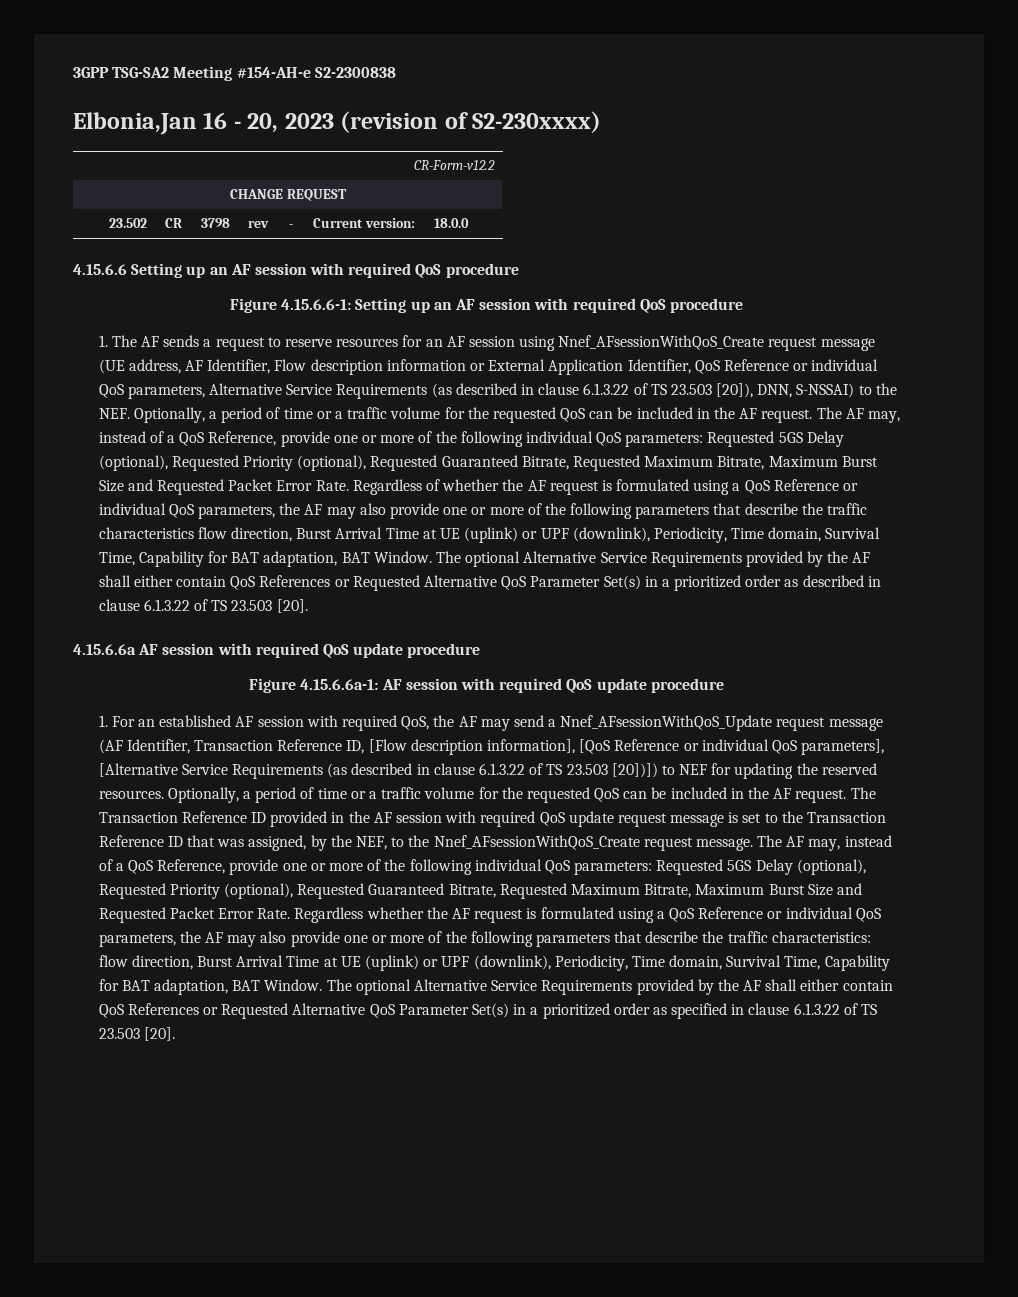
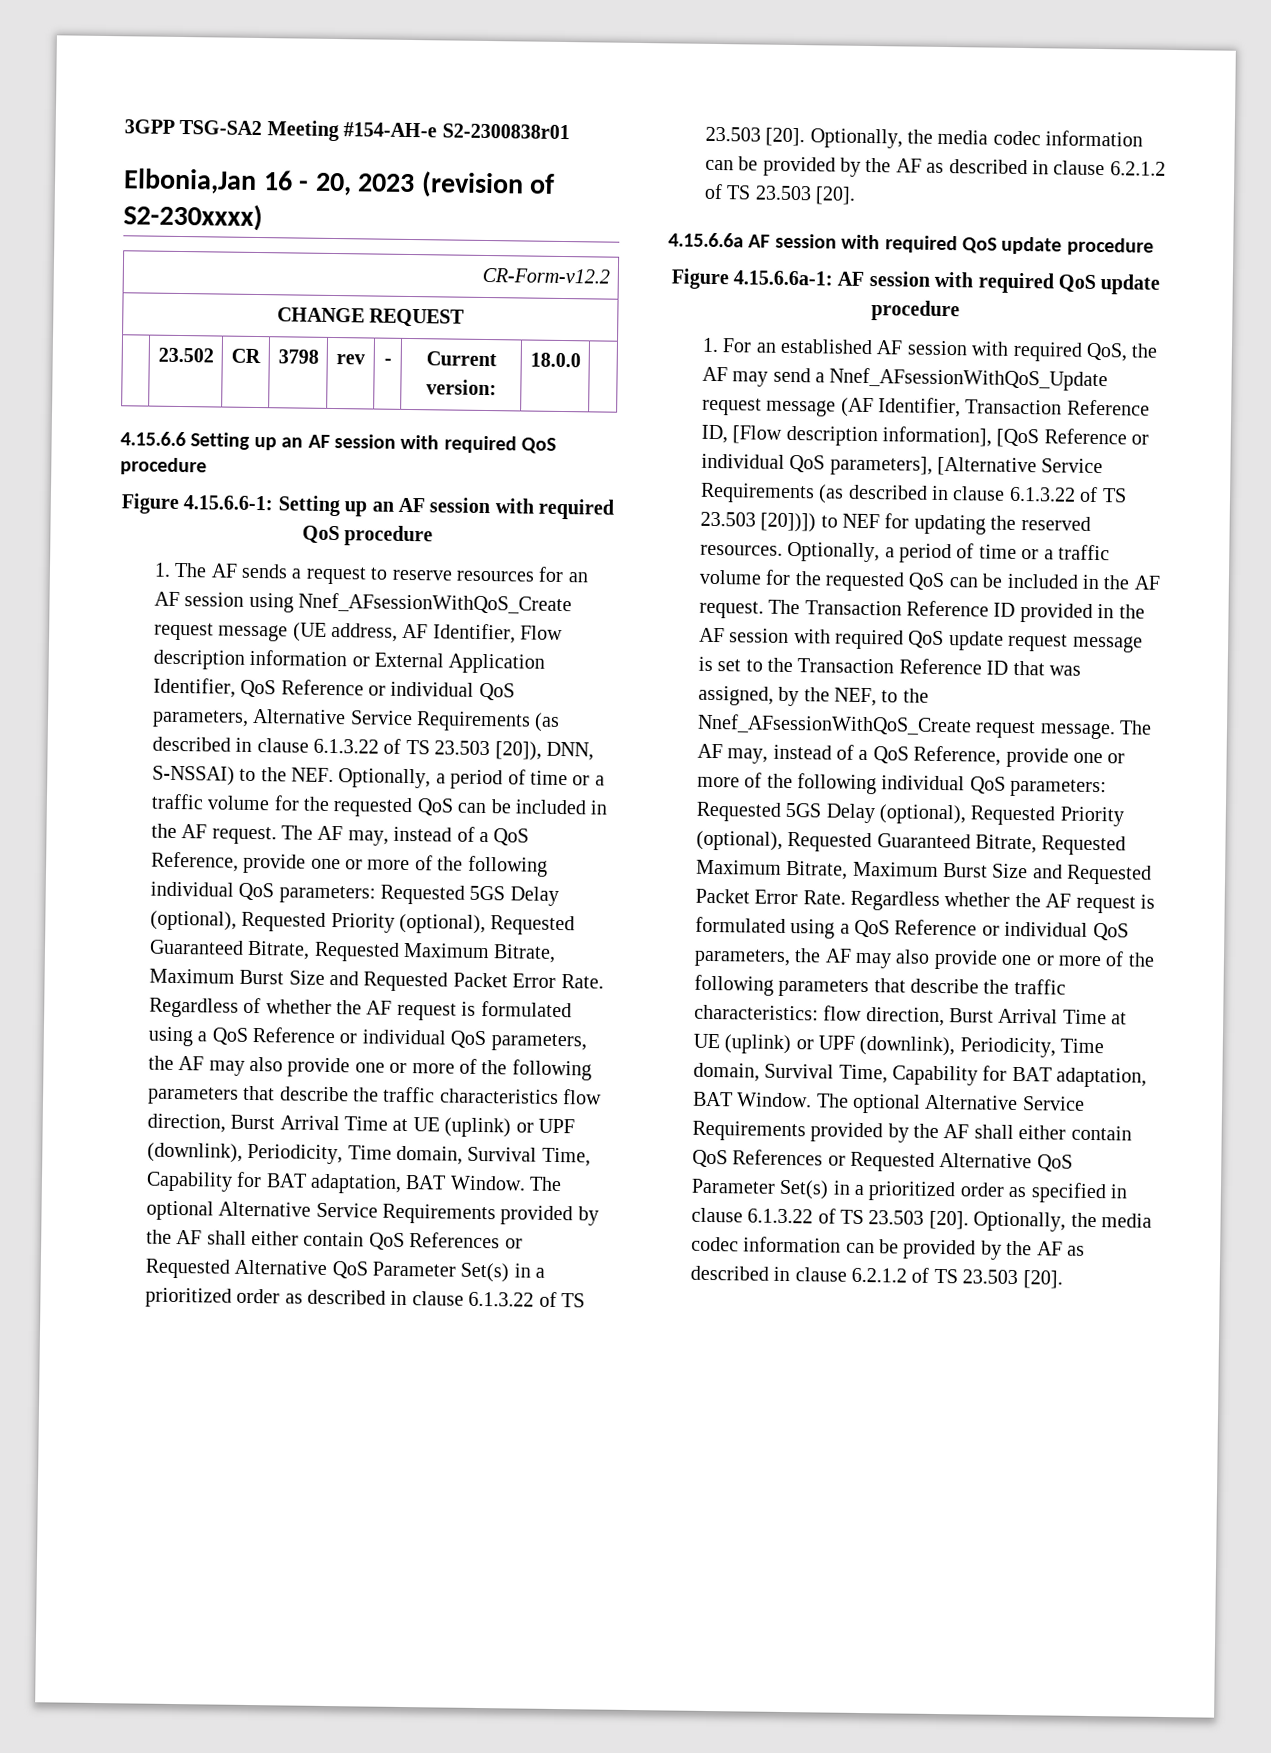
[314,67,396,78] S2-2300838 -> [441,123,570,140] S2-2300838r01
(308, 606) none -> [809,128,1144,149] [704,156,1166,177] [703,183,856,205] Optionally, the media codec information can be provided by the AF as described in clause 6.2.1.2 of TS 23.503 [20].
(175, 1034) none -> [973,1211,1152,1232] [690,1236,1085,1260] [689,1265,1063,1289] Optionally, the media codec information can be provided by the AF as described in clause 6.2.1.2 of TS 23.503 [20].

